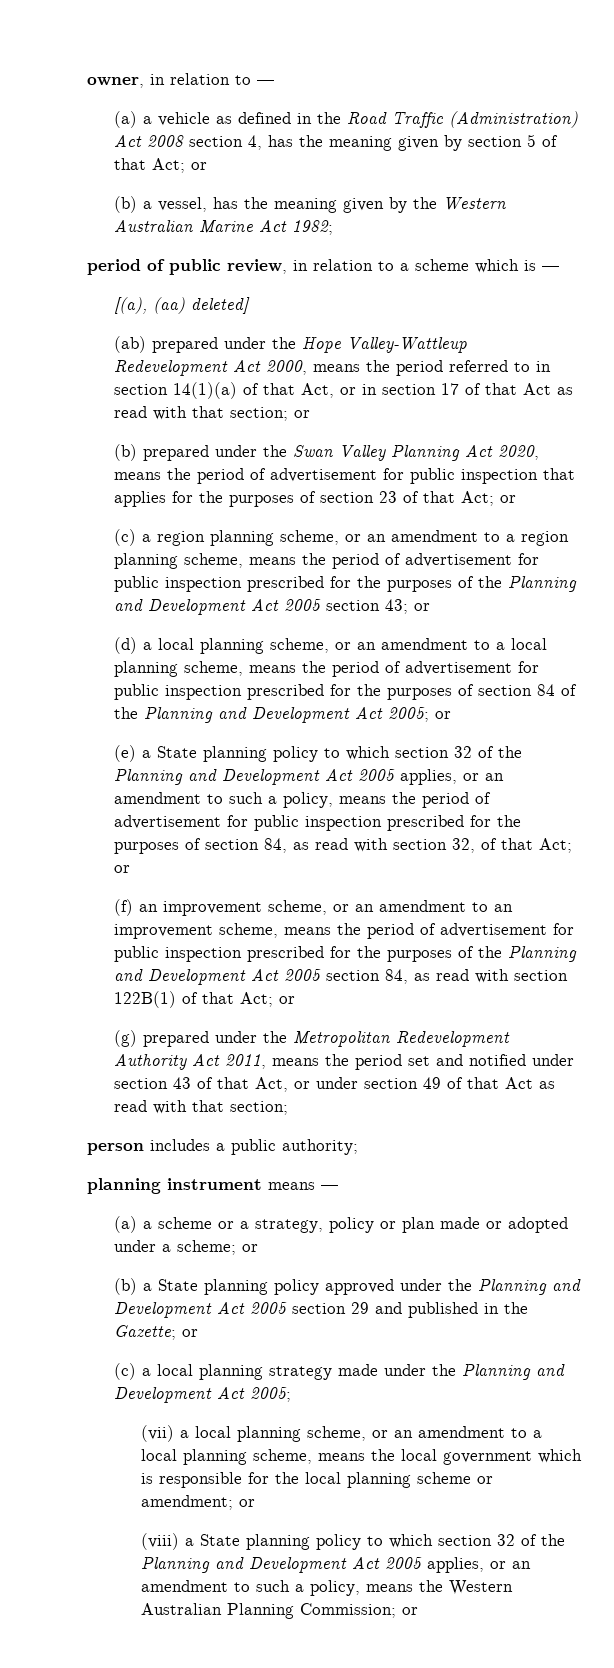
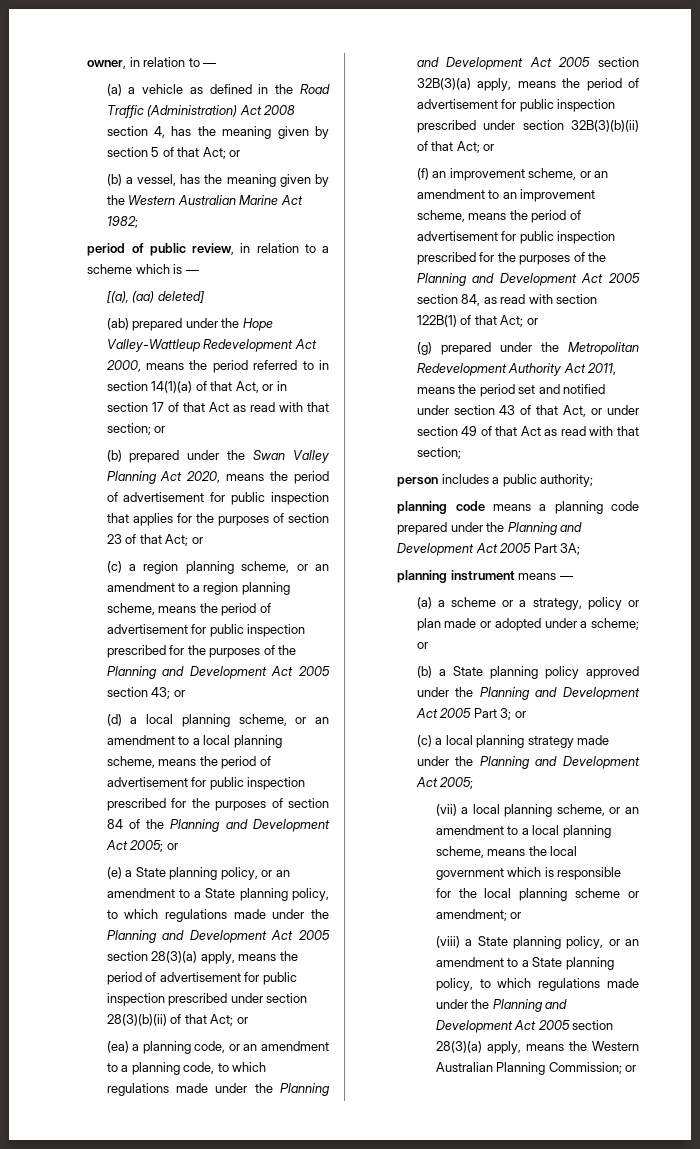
[272,746,522,762] [113,769,504,785] [113,792,491,808] [113,815,521,831] [113,838,475,854] policy to which section 32 of the Planning and Development Act 2005 applies, or an amendment to such a policy, means the period of advertisement for public inspection prescribed for the purposes of section 84, as read with section 32, -> [220,867,290,880] [106,888,329,901] [106,909,329,922] [106,930,330,943] [106,951,298,964] [106,972,297,985] [106,993,308,1006] [106,1014,248,1026] [106,1041,329,1054] [106,1062,267,1075] [106,1083,330,1096] [416,57,639,70] [416,78,639,91] [416,99,616,112] [416,120,639,133] policy, or an amendment to a State planning policy, to which regulations made under the Planning and Development Act 2005 section 28(3)(a) apply, means the period of advertisement for public inspection prescribed under section 28(3)(b)(ii) of that Act; or // (ea) a planning code, or an amendment to a planning code, to which regulations made under the Planning and Development Act 2005 section 32B(3)(a) apply, means the period of advertisement for public inspection prescribed under section 32B(3)(b)(ii)
(358, 1147) none -> [397,501,639,514] [397,522,583,535] [397,543,581,556] // planning code means a planning code prepared under the Planning and Development Act 2005 Part 3A;
[291,1302,528,1318] [113,1325,176,1340] section 29 and published in the Gazette; -> [473,708,512,720] Part 3;
[315,1534,565,1550] [140,1557,531,1573] [140,1580,360,1596] policy to which section 32 of the Planning and Development Act 2005 applies, or an amendment to such a policy, -> [566,936,639,949] [435,957,614,970] [435,978,639,991] [435,999,568,1012] [435,1020,614,1033] [435,1041,521,1054] policy, or an amendment to a State planning policy, to which regulations made under the Planning and Development Act 2005 section 28(3)(a) apply,

